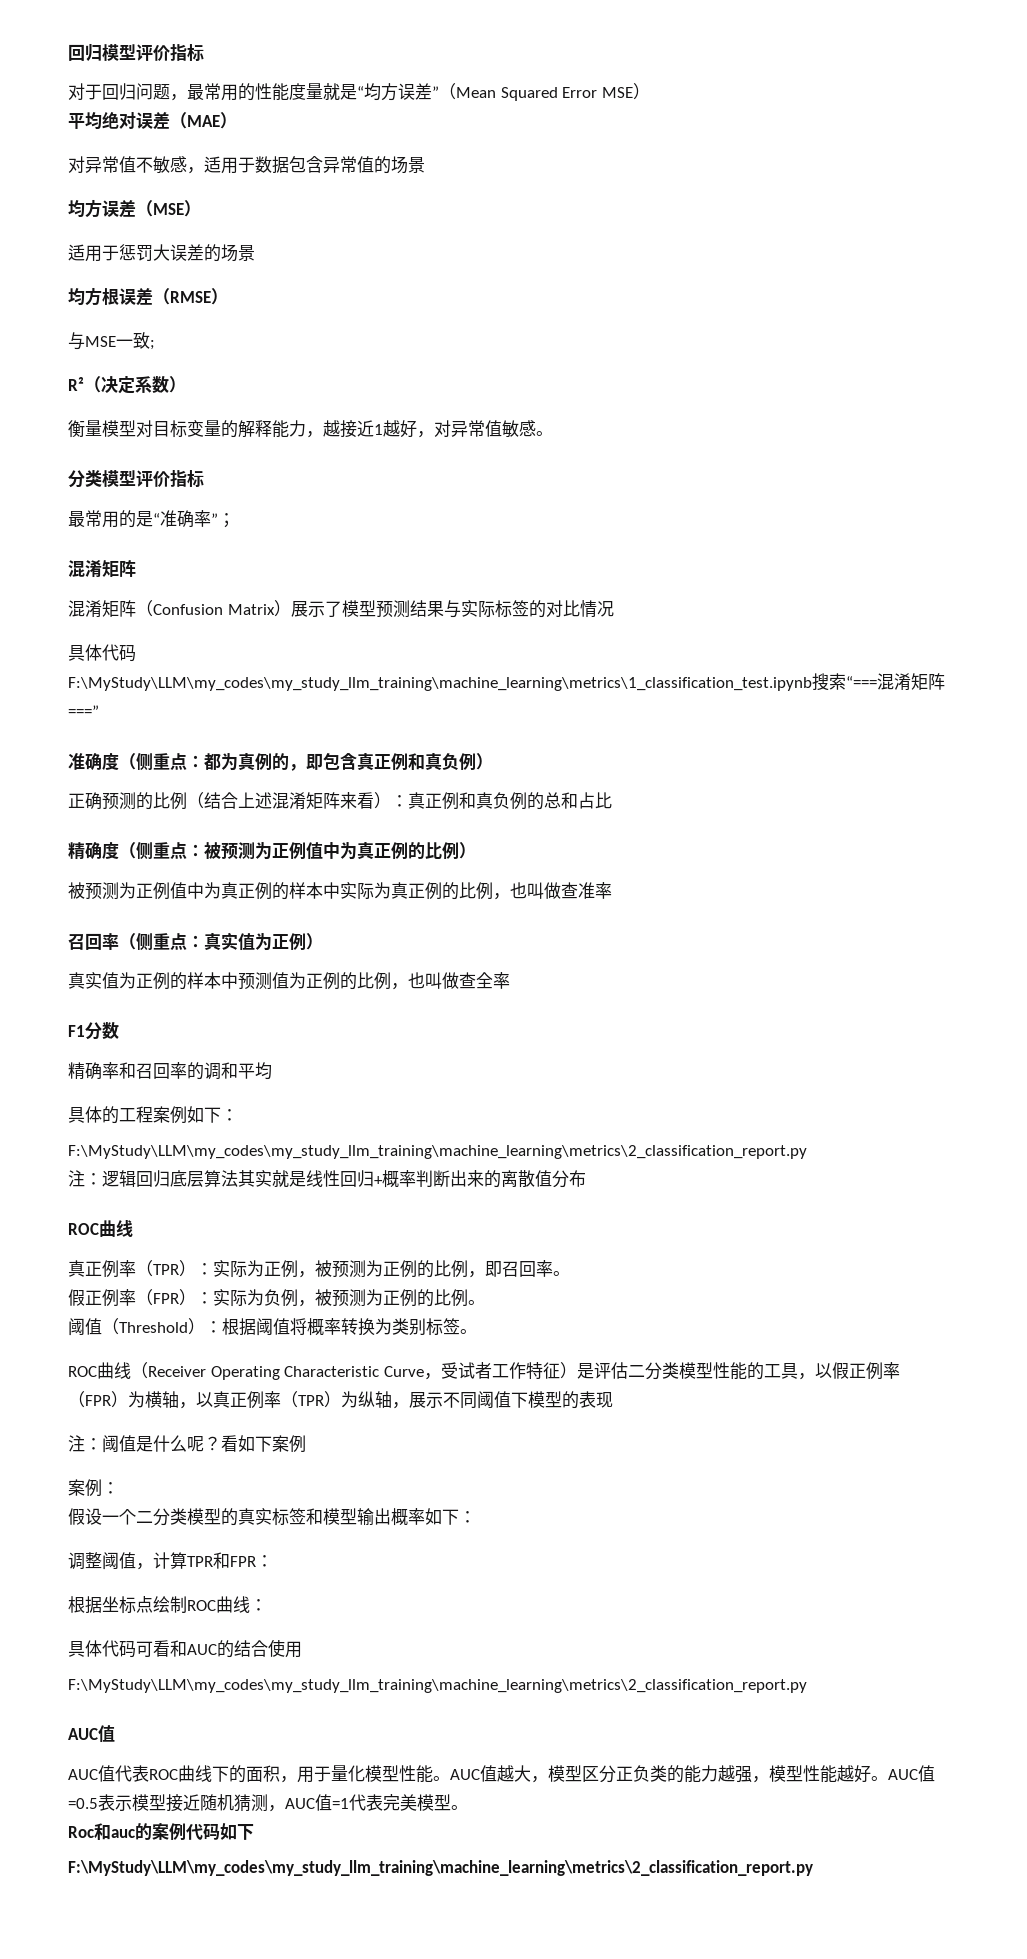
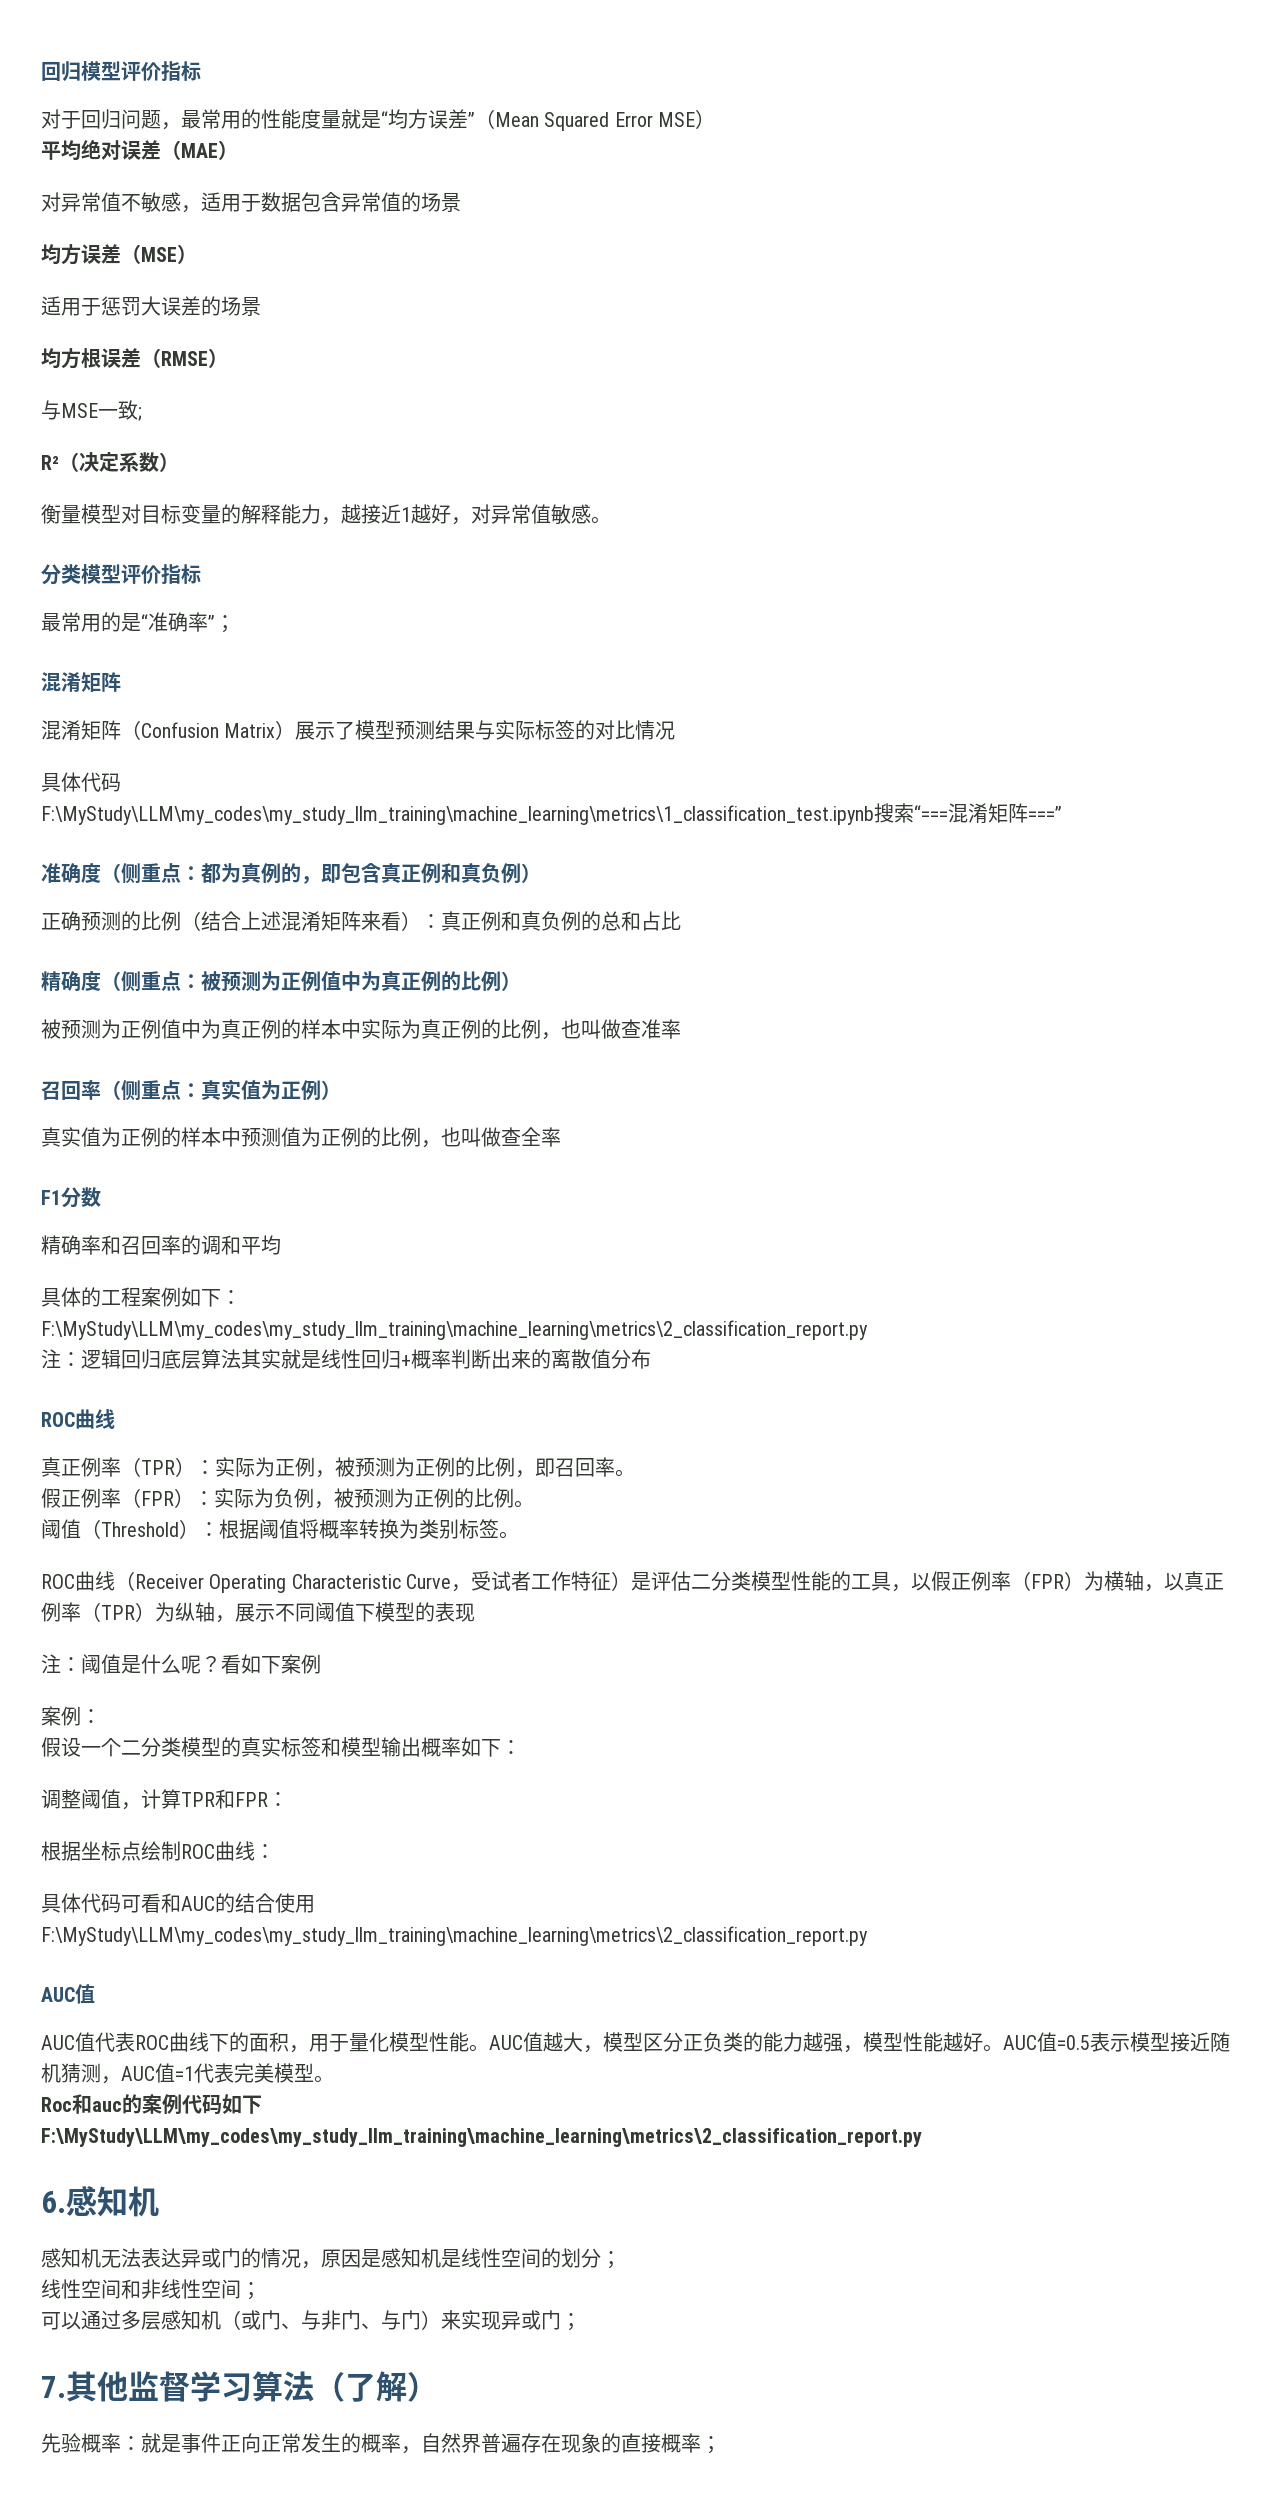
(813, 1868) none -> [41,2186,159,2217] [41,2248,621,2269] [41,2279,261,2300] [41,2310,581,2331] [41,2371,438,2402] [41,2433,721,2454] // 6.感知机 // 感知机无法表达异或门的情况，原因是感知机是线性空间的划分； // 线性空间和非线性空间； // 可以通过多层感知机（或门、与非门、与门）来实现异或门； // 7.其他监督学习算法（了解） // 先验概率：就是事件正向正常发生的概率，自然界普遍存在现象的直接概率；

